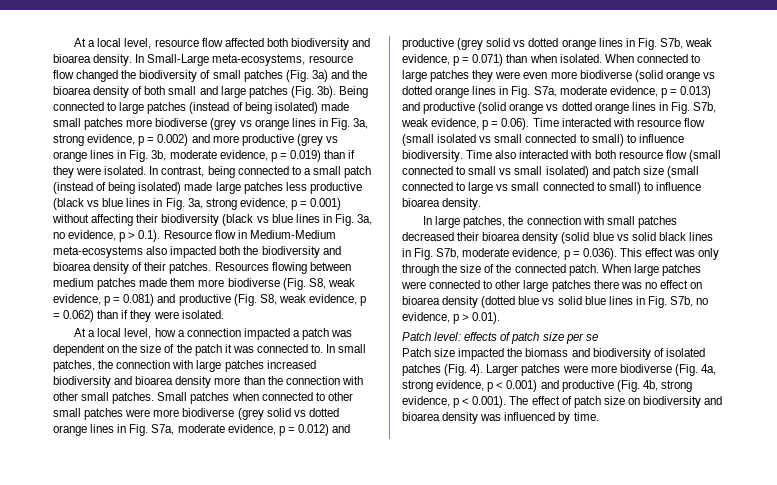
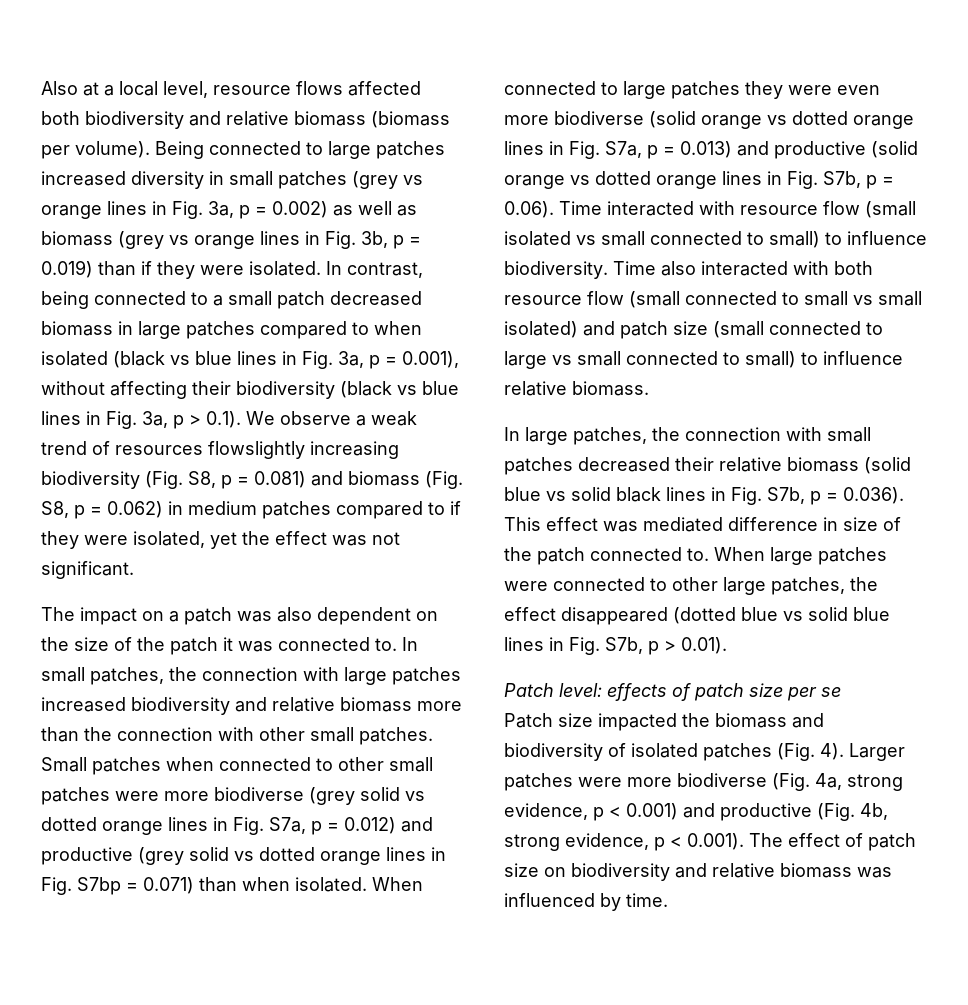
[74,38,87,47] At -> [41,81,99,96] Also at
[201,38,223,47] flow -> [296,81,343,95] flows
[53,54,353,66] [53,70,368,82] [53,86,336,98] bioarea density. In Small-Large meta-ecosystems, resource flow changed the biodiversity of small patches (Fig. 3a) and the bioarea density of both small and large patches (Fig. 3b). -> [226,111,450,128] [41,141,150,159] relative biomass (biomass per volume).
[189,102,349,114] [53,118,208,130] (instead of being isolated) made small patches more biodiverse -> [41,171,347,189] increased diversity in small patches
[53,134,136,146] strong evidence, -> (234, 209) none
[191,134,294,146] and more productive -> [333,201,417,216] [41,231,113,246] as well as biomass
[169,150,268,161] moderate evidence, -> (388, 239) none
[53,182,362,194] [53,198,342,210] (instead of being isolated) made large patches less productive (black vs blue lines in Fig. 3a, strong evidence, p = 0.001) -> [330,291,422,306] [41,321,422,339] [41,351,459,369] decreased biomass in large patches compared to when isolated (black vs blue lines in Fig. 3a, p = 0.001),
[53,230,117,241] no evidence, -> (168, 419) none
[163,230,336,239] [53,246,341,258] [53,262,351,274] [53,278,355,290] [53,294,101,305] Resource flow in Medium-Medium meta-ecosystems also impacted both the biodiversity and bioarea density of their patches. Resources flowing between medium patches made them more biodiverse (Fig. S8, weak evidence, -> [246,411,417,426] [41,441,399,459] [41,471,216,489] We observe a weak trend of resources flowslightly increasing biodiversity (Fig. S8,
[178,294,357,306] productive (Fig. S8, weak evidence, -> [348,471,463,489] [41,501,69,518] biomass (Fig. S8,
[97,310,224,322] [74,328,290,340] than if they were isolated. // At a local level, how a connection impacted -> [168,501,461,519] [41,531,400,549] [41,561,134,579] [41,607,164,625] in medium patches compared to if they were isolated, yet the effect was not significant. // The impact on
(353, 333) none -> [277,607,312,622] also
[135,376,212,388] bioarea density -> [272,697,412,712] relative biomass
[177,424,276,435] moderate evidence, -> (306, 825) none
[659,38,713,49] [402,54,460,66] S7b, weak evidence, p -> [77,877,121,895] S7bp
[559,86,658,97] moderate evidence, -> (642, 149) none
[401,118,480,129] weak evidence, -> (861, 179) none
[402,198,482,210] bioarea density. -> [504,381,649,396] relative biomass.
[482,232,559,244] bioarea density -> [719,457,859,472] relative biomass
[462,248,561,259] moderate evidence, -> (805, 495) none
[698,248,720,260] [402,264,599,276] only through the size of the connected patch. -> [643,517,901,532] [504,547,709,565] mediated difference in size of the patch connected to.
[551,280,703,292] [402,296,479,308] patches there was no effect on bioarea density -> [771,577,878,595] [504,607,668,625] patches, the effect disappeared
[696,298,709,305] [402,312,450,323] no evidence, -> (643, 645) none
[402,412,479,424] bioarea density -> [712,863,852,878] relative biomass

